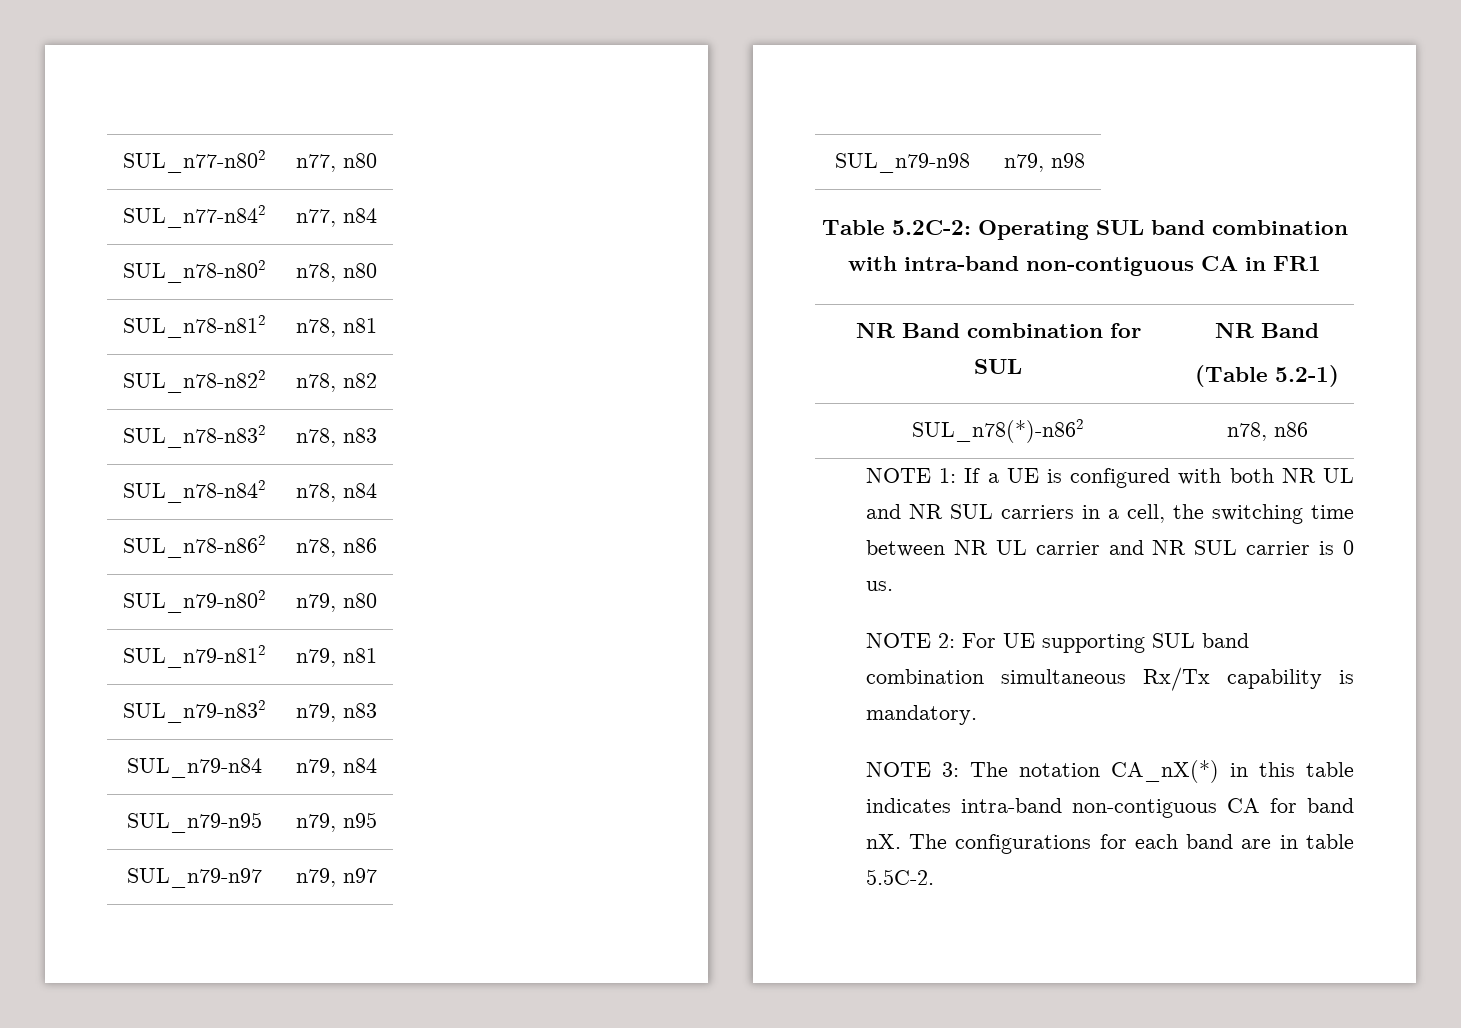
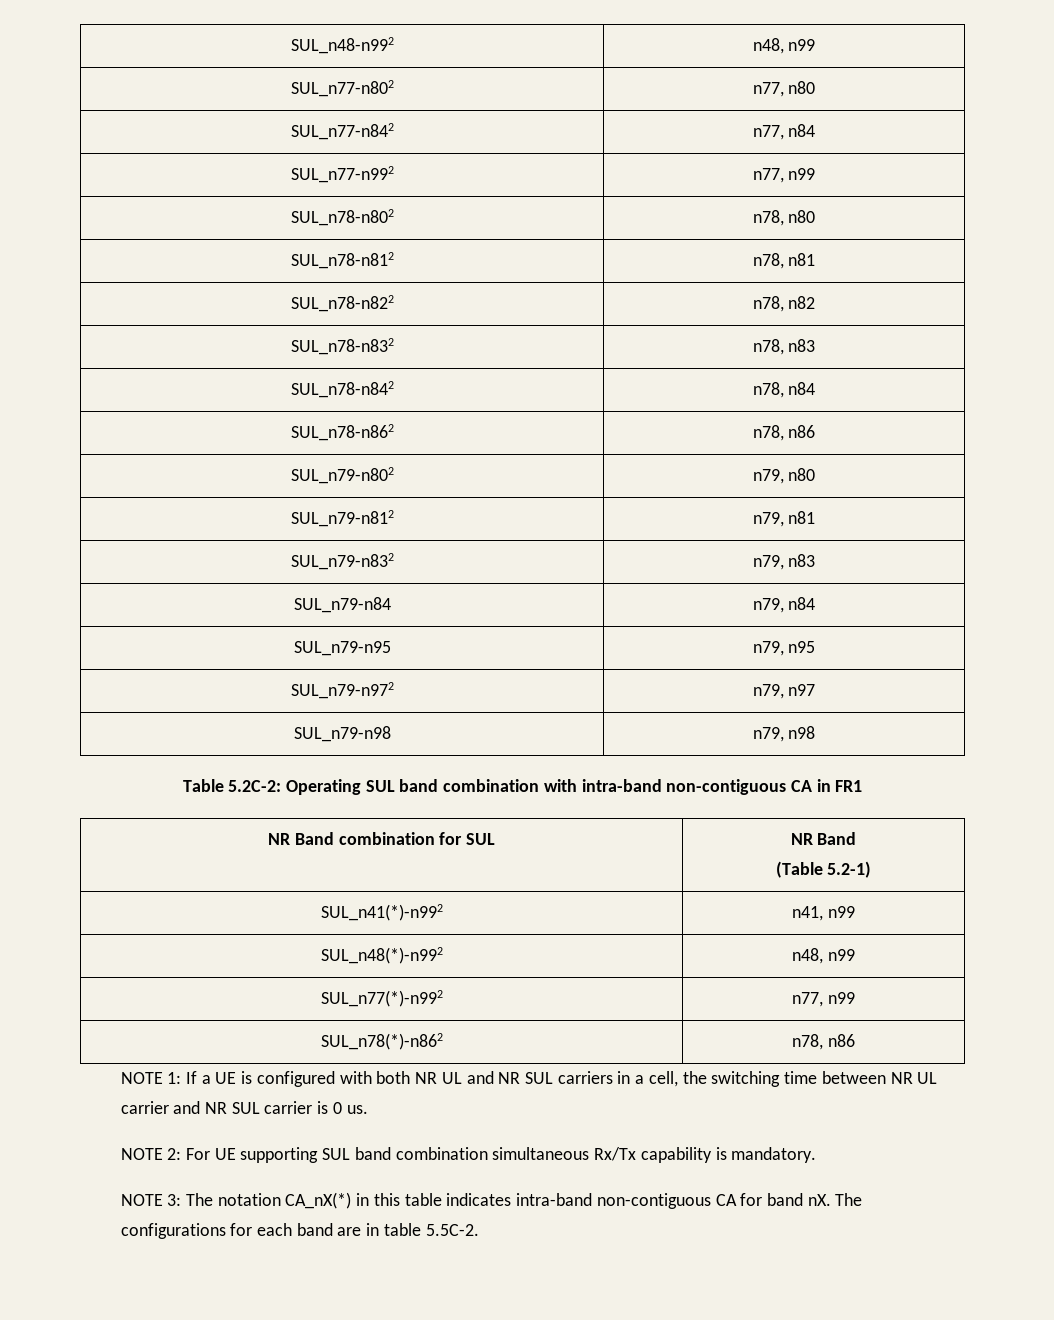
(122, 161) none -> [290,37,394,54] [752,38,816,54] SUL_n48-n992 | n48, n99 //
(377, 215) none -> [290,166,394,183] [752,168,816,183] // SUL_n77-n992 | n77, n99
[126,868,262,888] SUL_n79-n97 -> [290,682,394,699] SUL_n79-n972
(1339, 376) none -> [320,904,443,921] [792,906,855,921] [320,947,443,964] [792,948,855,964] [320,990,443,1007] [792,992,855,1007] // SUL_n41(*)-n992 | n41, n99 // SUL_n48(*)-n992 | n48, n99 // SUL_n77(*)-n992 | n77, n99

